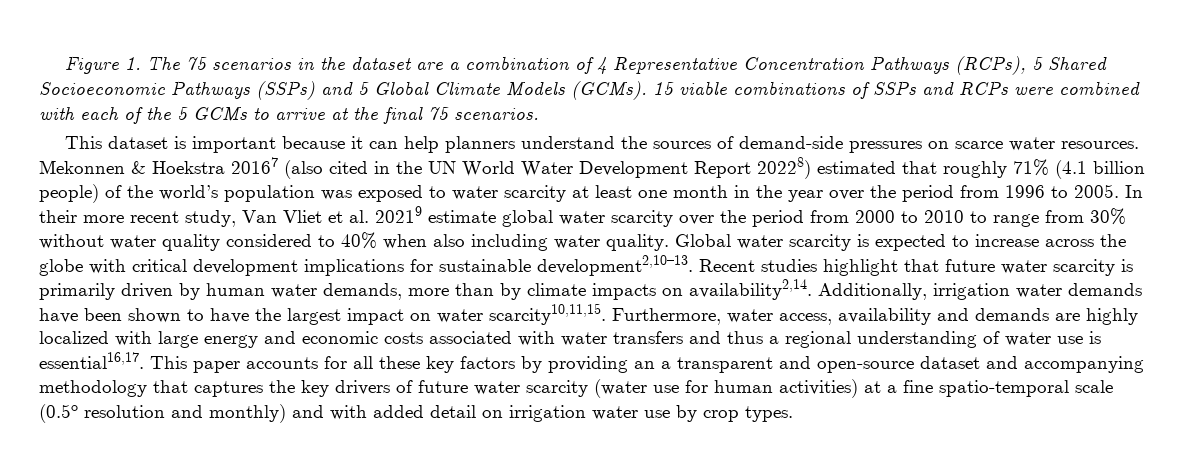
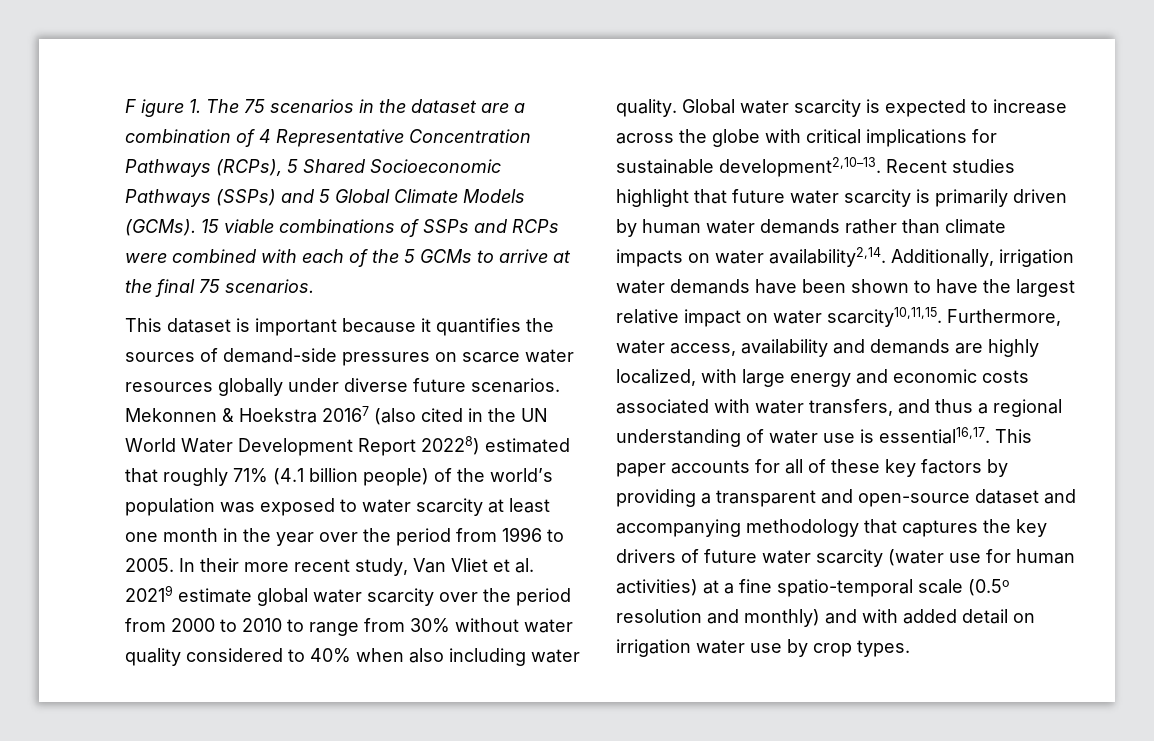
[64,56,119,74] Figure -> [125,99,184,117] F igure
[368,136,615,153] can help planners understand -> [436,318,521,336] quantifies
[1060,141,1139,149] resources. -> [125,378,560,396] resources globally under diverse future scenarios.
[193,259,298,276] development -> (861, 136) none
[323,283,521,300] demands, more than by -> [760,219,940,234] demands rather than
(683, 292) none -> [715,250,764,264] water
(341, 316) none -> [616,309,679,324] relative
[39,331,109,344] localized -> [616,369,696,386] localized,
[613,331,683,344] transfers -> [809,399,893,416] transfers,
(373, 362) none -> [808,459,826,473] of
[634,361,655,369] an -> (696, 498) none

